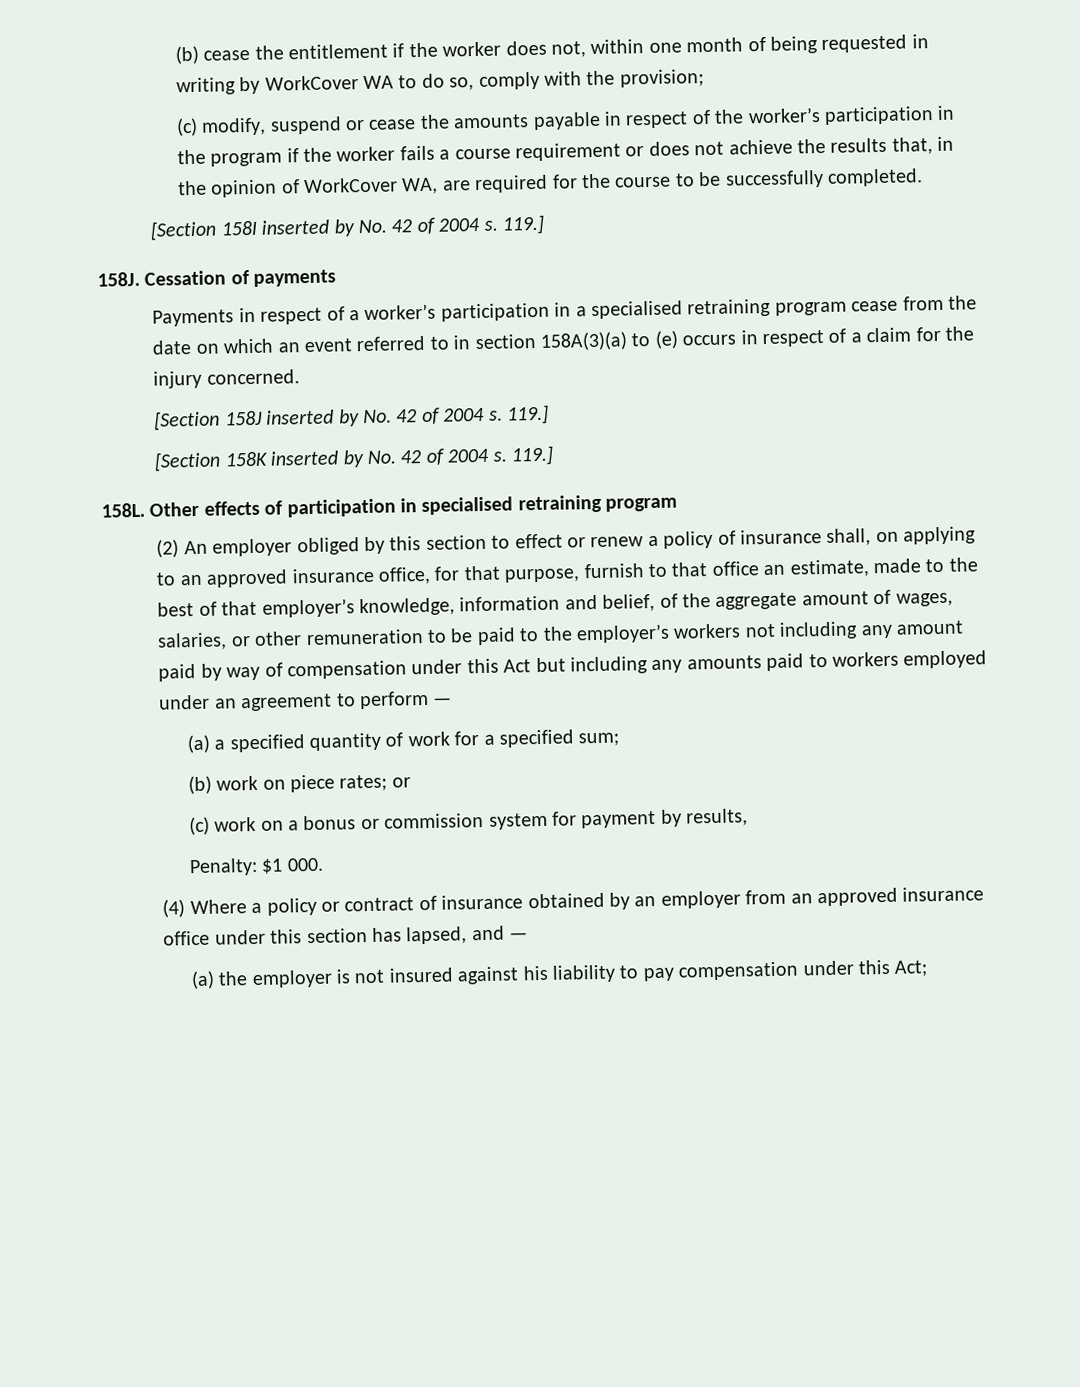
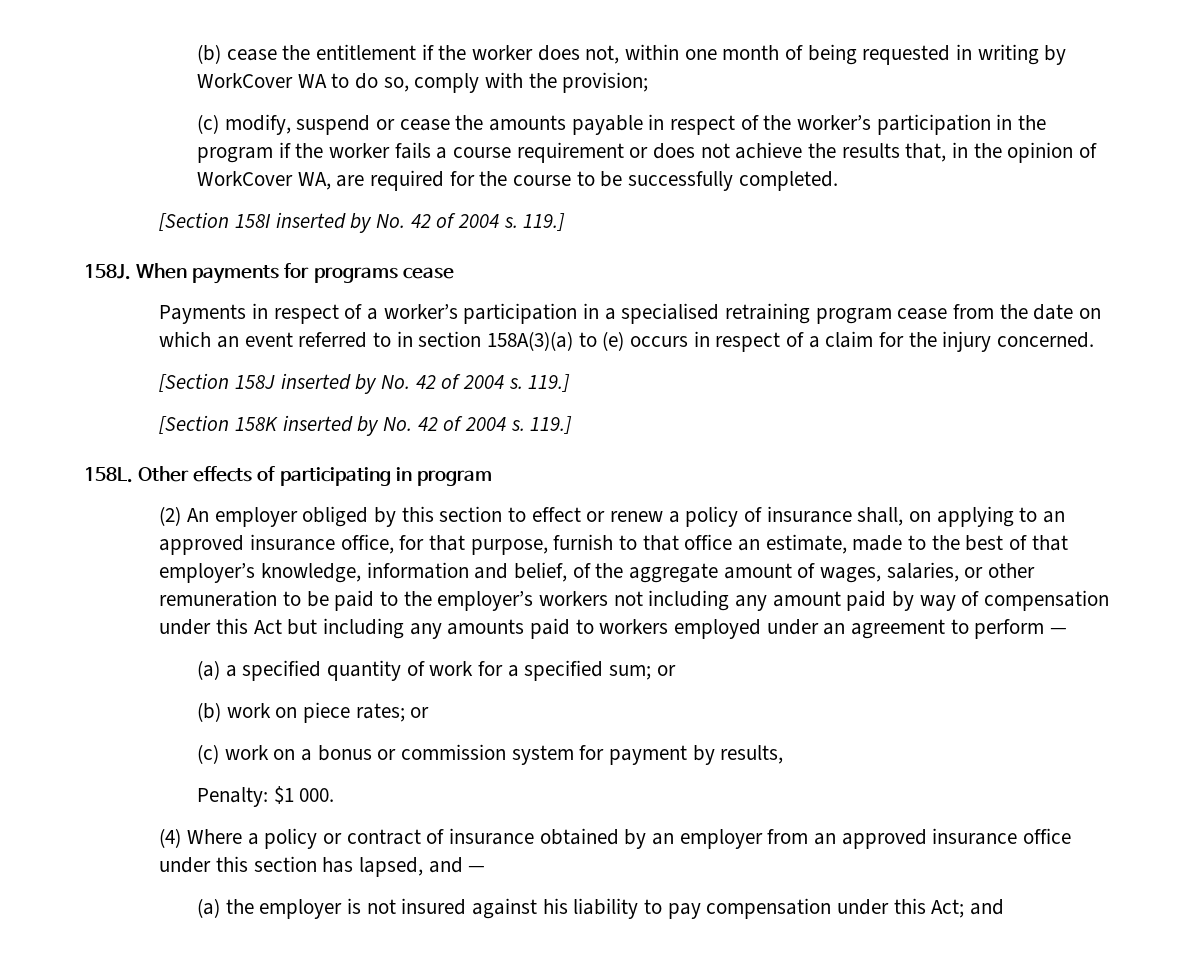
[144,270,250,286] Cessation of -> [136,263,188,279] When
(337, 278) none -> [284,263,454,283] for programs cease
[286,494,602,518] participation in specialised retraining -> [279,467,412,486] participating in
(620, 739) none -> [656,665,676,676] or
(928, 968) none -> [970,899,1005,915] and

